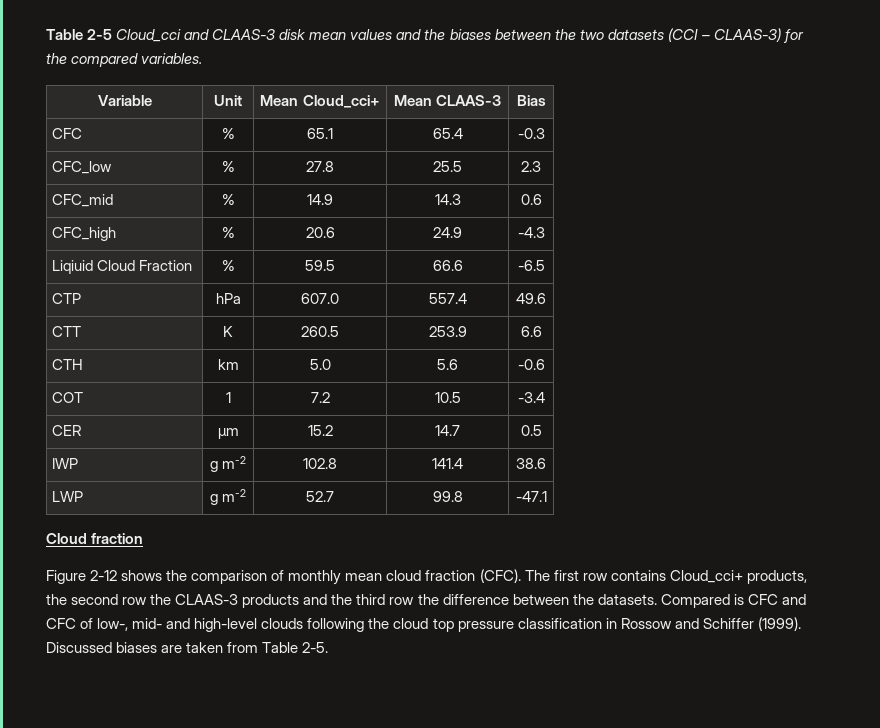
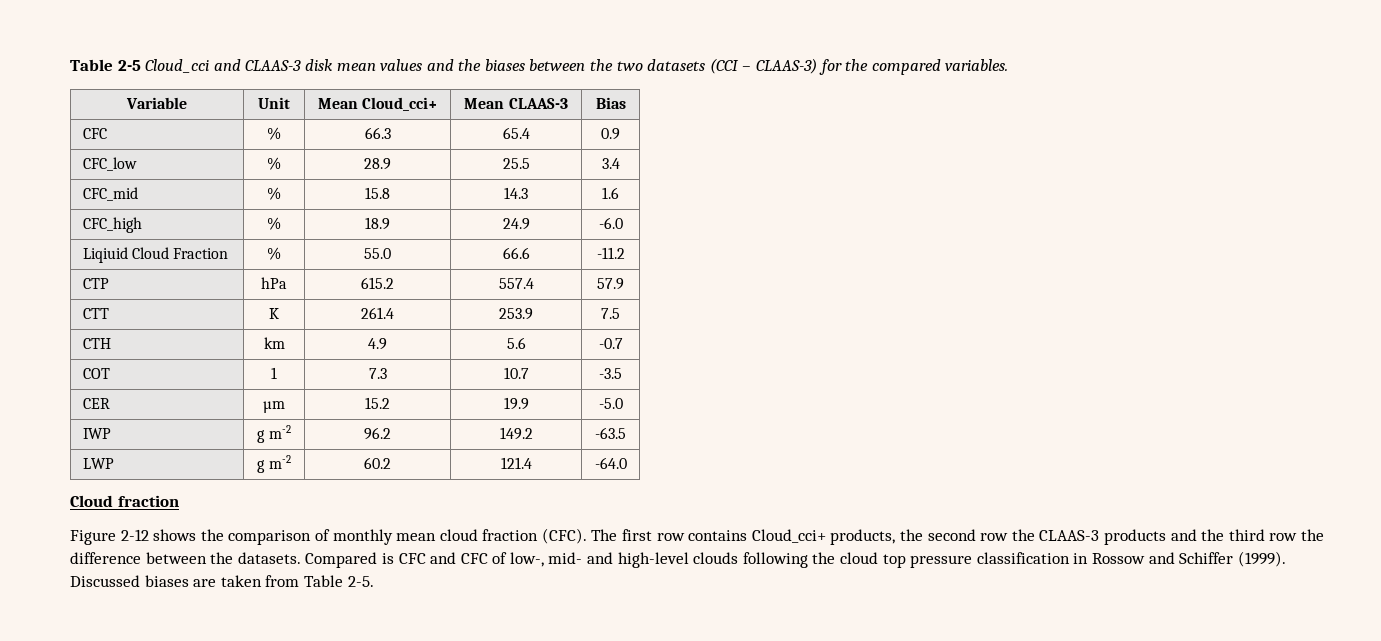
[307,128,333,139] 65.1 -> [364,127,391,139] 66.3
[517,128,545,139] -0.3 -> [601,128,620,140] 0.9
[306,161,334,172] 27.8 -> [364,158,391,170] 28.9
[521,161,541,172] 2.3 -> [601,158,620,169] 3.4
[307,194,333,205] 14.9 -> [365,187,390,199] 15.8
[520,194,542,205] 0.6 -> [602,187,619,199] 1.6
[305,227,335,238] 20.6 -> [365,217,390,230] 18.9
[517,227,545,238] -4.3 -> [598,217,623,229] -6.0
[305,260,335,271] 59.5 -> [364,248,391,259] 55.0
[517,260,545,271] -6.5 -> [596,247,625,259] -11.2
[301,293,339,304] 607.0 -> [361,277,394,289] 615.2
[516,293,546,304] 49.6 -> [597,278,624,290] 57.9
[301,326,339,337] 260.5 -> [361,307,394,319] 261.4
[520,326,542,337] 6.6 -> [601,308,620,319] 7.5
[309,359,331,370] 5.0 -> [368,338,387,350] 4.9
[517,359,545,370] -0.6 -> [598,338,623,349] -0.7
[310,392,330,403] [434,392,461,403] [517,392,545,403] 7.2 | 10.5 | -3.4 -> [368,368,387,379] [503,367,529,379] [599,368,622,379] 7.3 | 10.7 | -3.5
[435,425,460,436] [520,425,542,436] 14.7 | 0.5 -> [503,397,529,410] [598,398,623,409] 19.9 | -5.0
[303,458,337,469] [432,458,463,469] [516,458,546,469] 102.8 | 141.4 | 38.6 -> [364,427,391,440] [499,427,533,440] [595,427,626,439] 96.2 | 149.2 | -63.5
[306,491,334,502] [432,491,463,502] [515,491,547,502] 52.7 | 99.8 | -47.1 -> [364,457,391,469] [500,457,532,469] [594,457,627,469] 60.2 | 121.4 | -64.0

